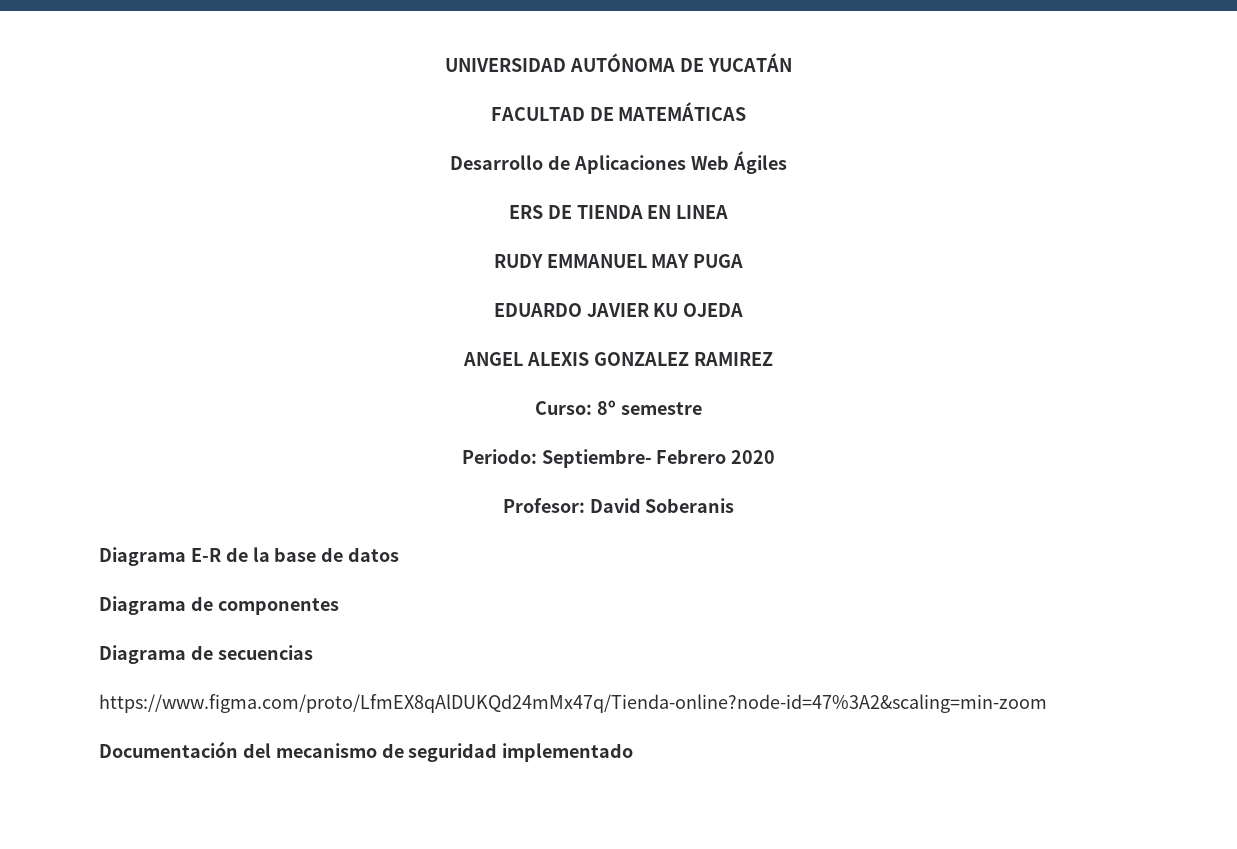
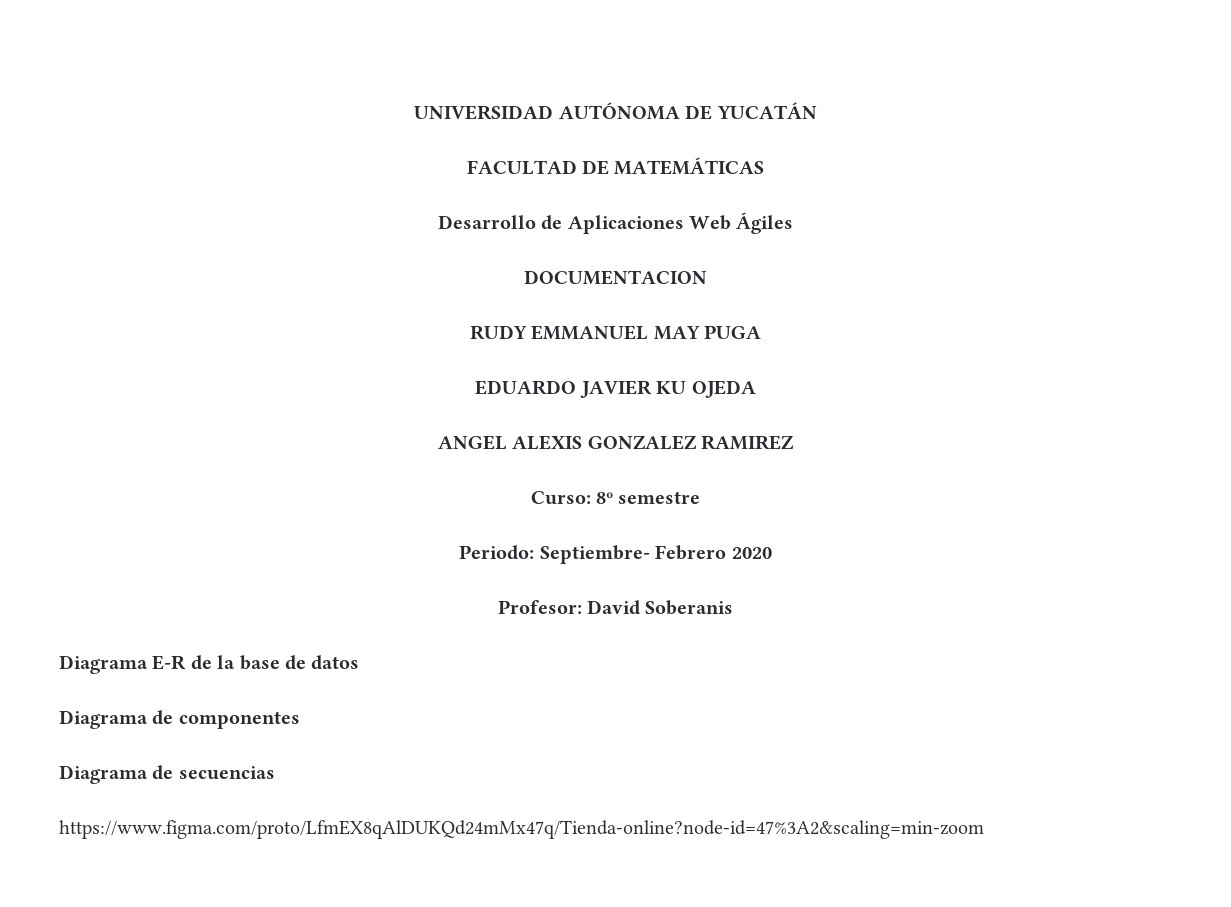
[508,205,729,219] ERS DE TIENDA EN LINEA -> [524,270,707,285] DOCUMENTACION
[99,741,634,762] // Documentación del mecanismo de seguridad implementado -> (984, 829) none

